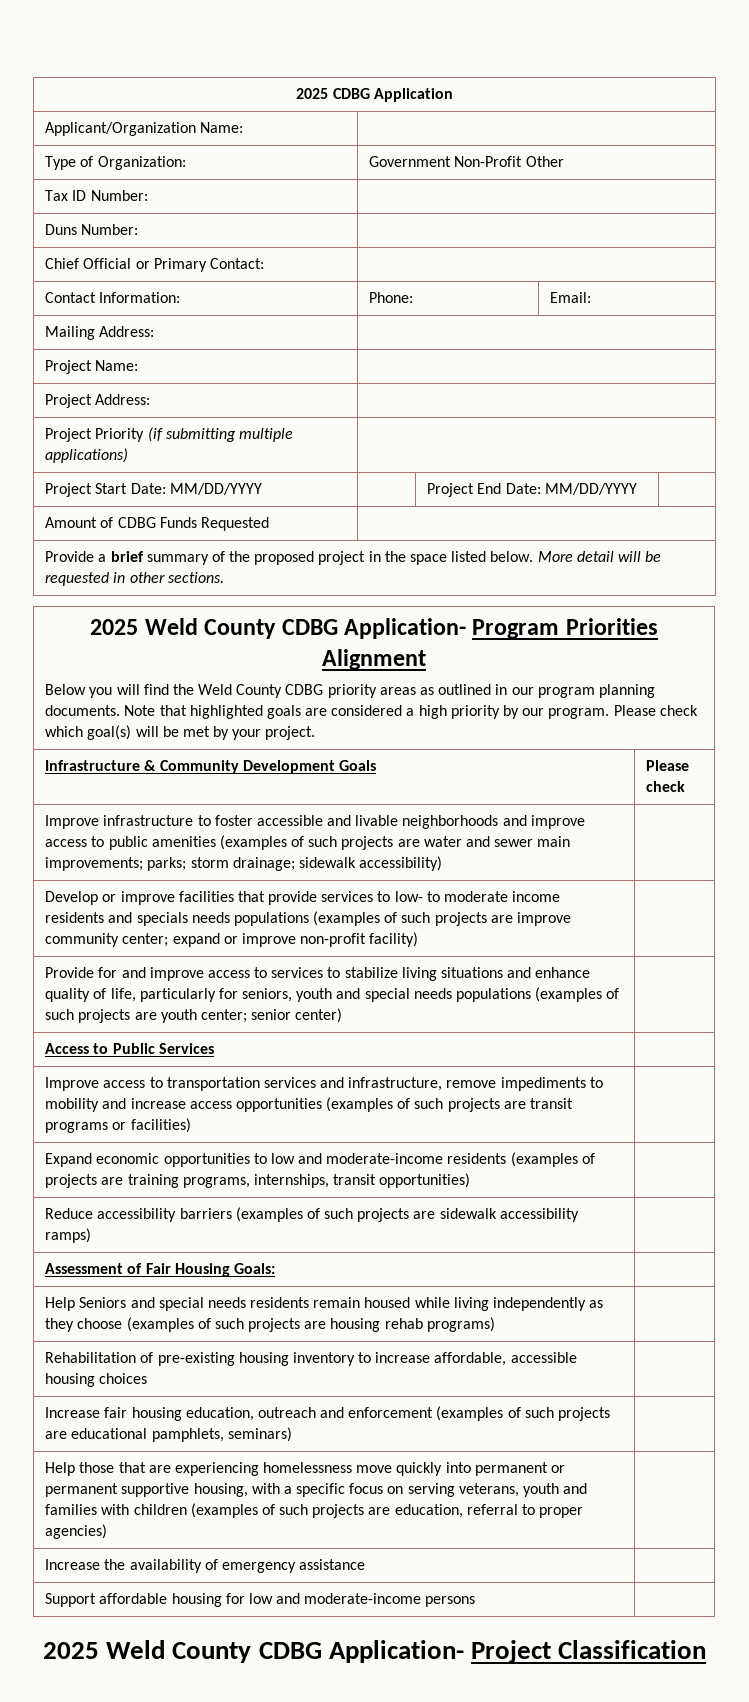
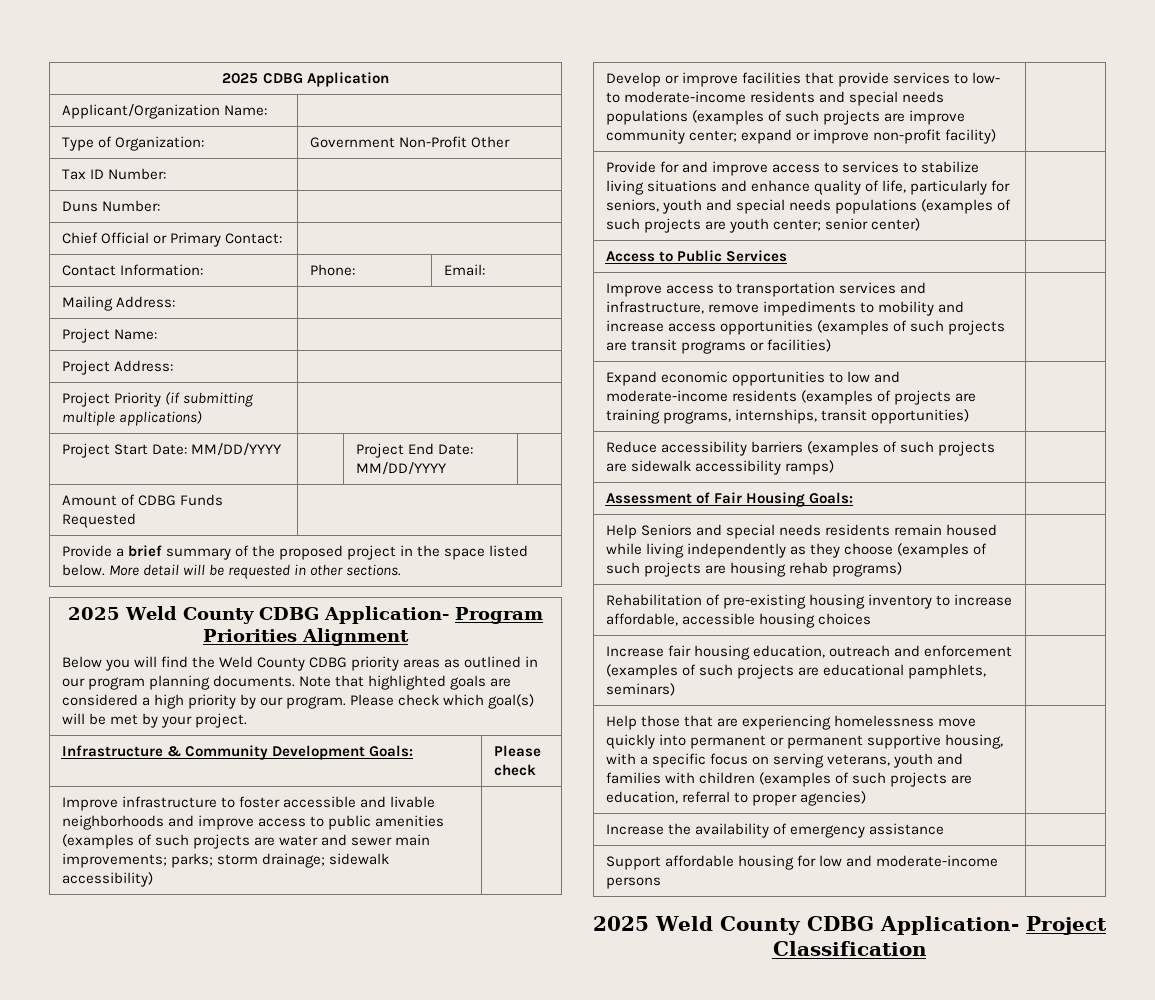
[338,760,376,771] Goals -> [368,745,413,757] Goals:
[444,891,561,902] moderate income -> [623,91,746,103] moderate-income
[136,912,188,926] specials -> [848,91,898,106] special

